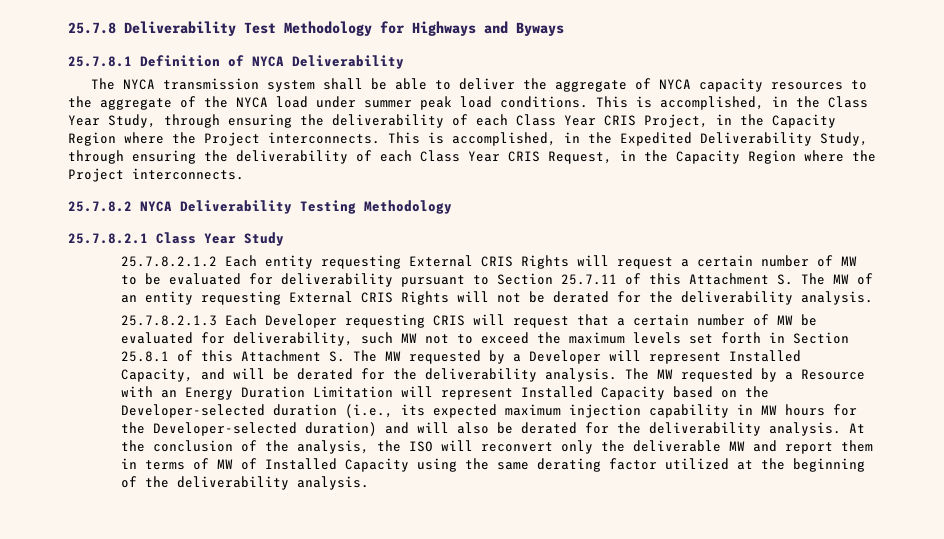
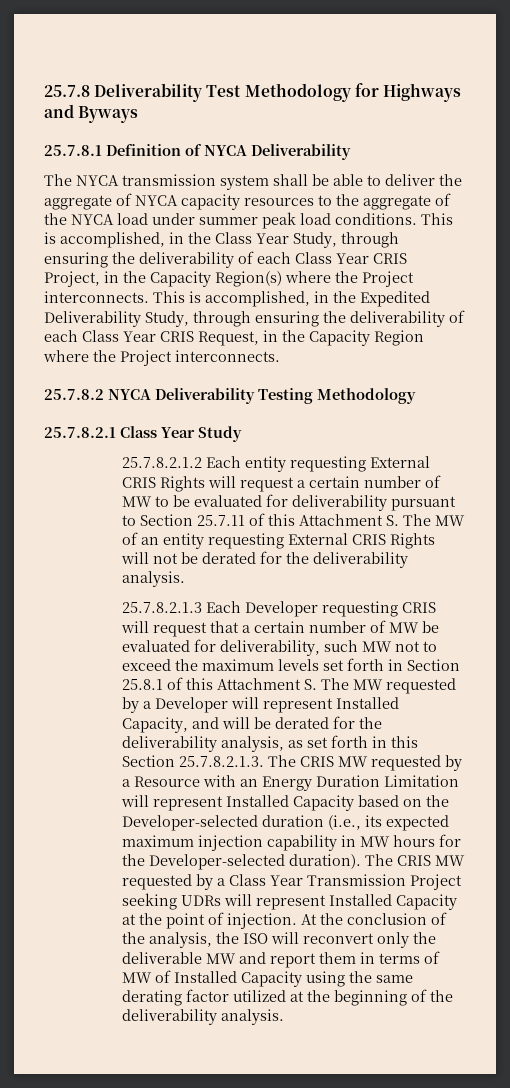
[68,132,116,146] Region -> [215,271,282,287] Region(s)
[544,368,649,382] analysis. The -> [221,735,419,752] [122,755,335,767] analysis, as set forth in this Section 25.7.8.2.1.3. The CRIS
[304,422,841,436] duration) and will also be derated for the deliverability analysis. -> [289,854,466,869] [122,874,463,890] [122,893,458,910] [122,912,298,929] duration). The CRIS MW requested by a Class Year Transmission Project seeking UDRs will represent Installed Capacity at the point of injection.

